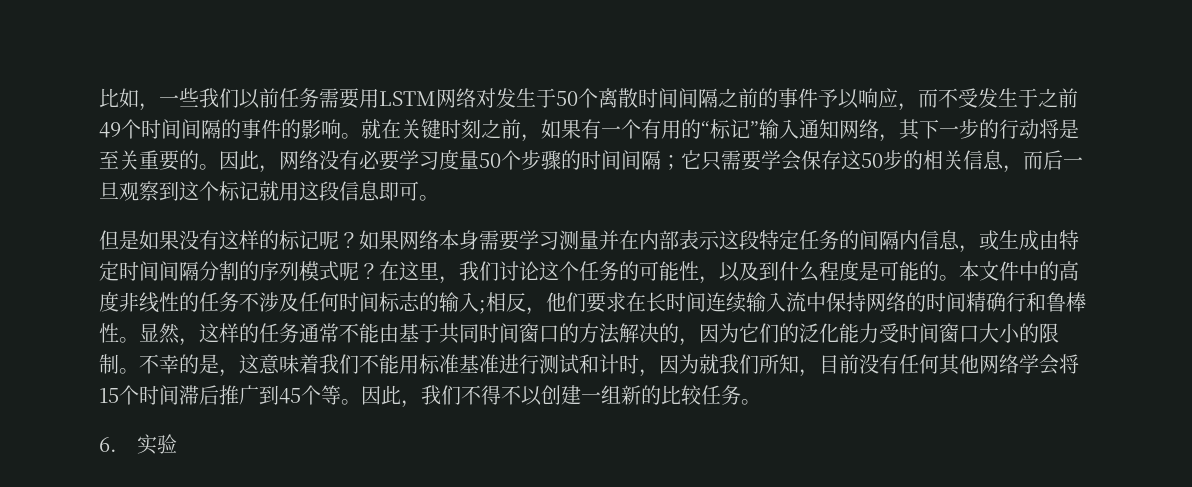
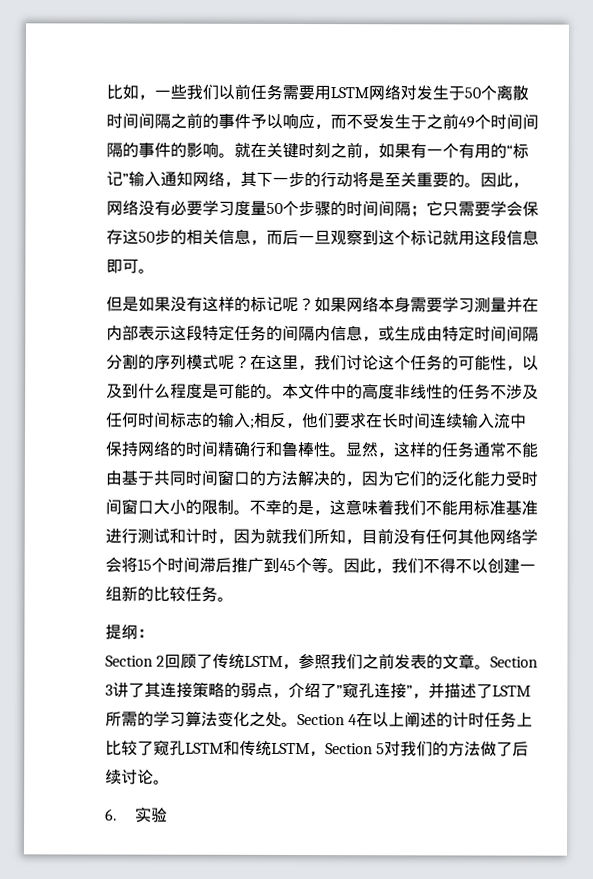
(761, 402) none -> [105,624,154,640] [105,653,539,670] [105,681,531,699] [105,710,534,728] [105,739,530,757] [105,769,170,785] // 提纲： // Section 2回顾了传统LSTM，参照我们之前发表的文章。Section 3讲了其连接策略的弱点，介绍了”窥孔连接”，并描述了LSTM所需的学习算法变化之处。Section 4在以上阐述的计时任务上比较了窥孔LSTM和传统LSTM，Section 5对我们的方法做了后续讨论。

